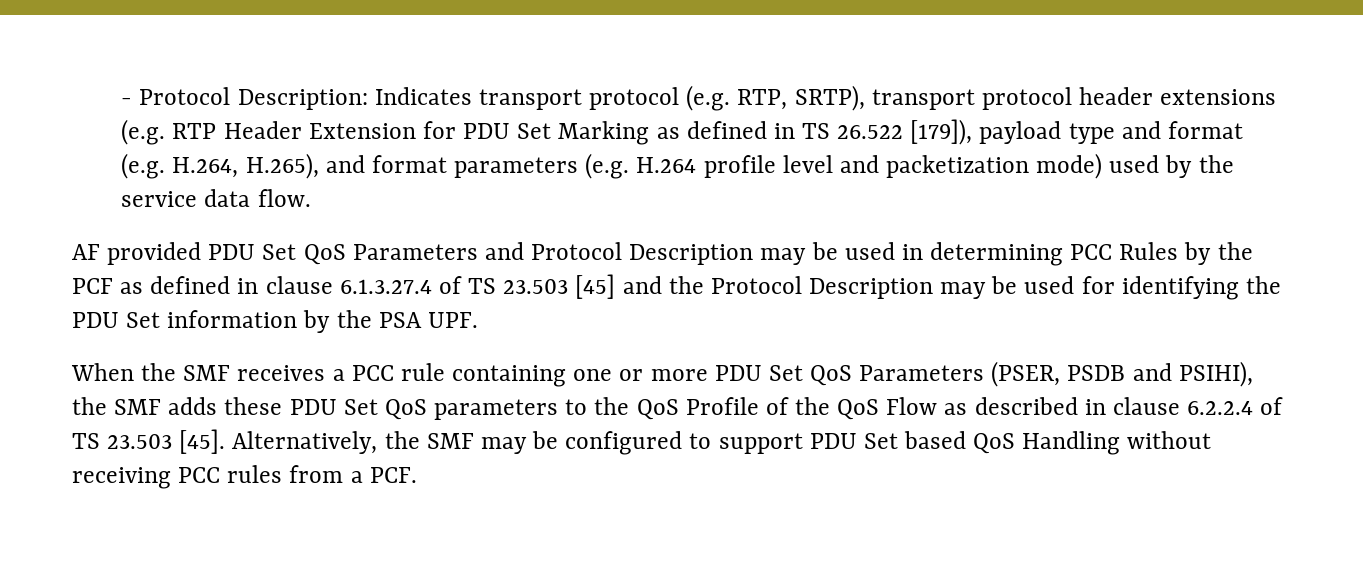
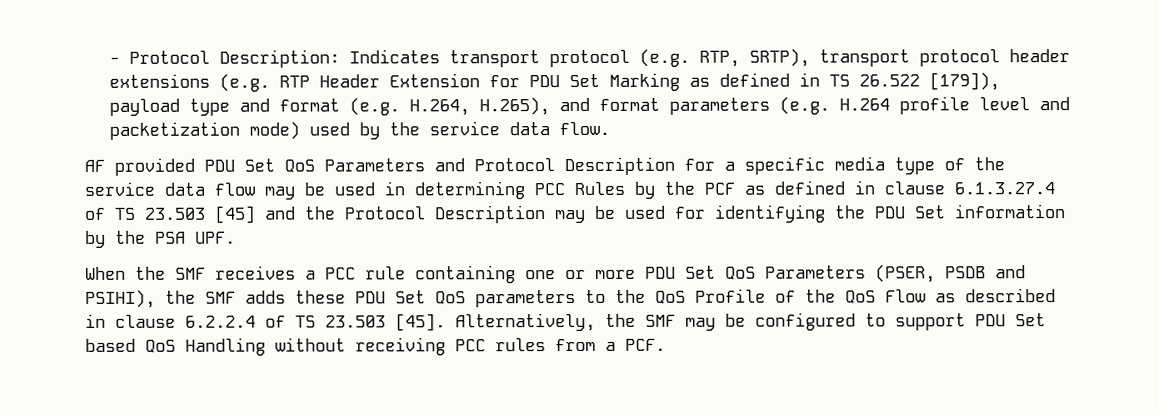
(754, 254) none -> [684,156,1005,175] [84,181,255,196] for a specific media type of the service data flow

